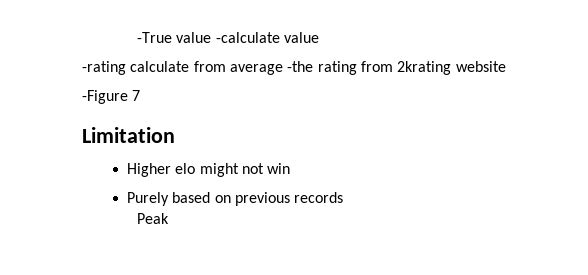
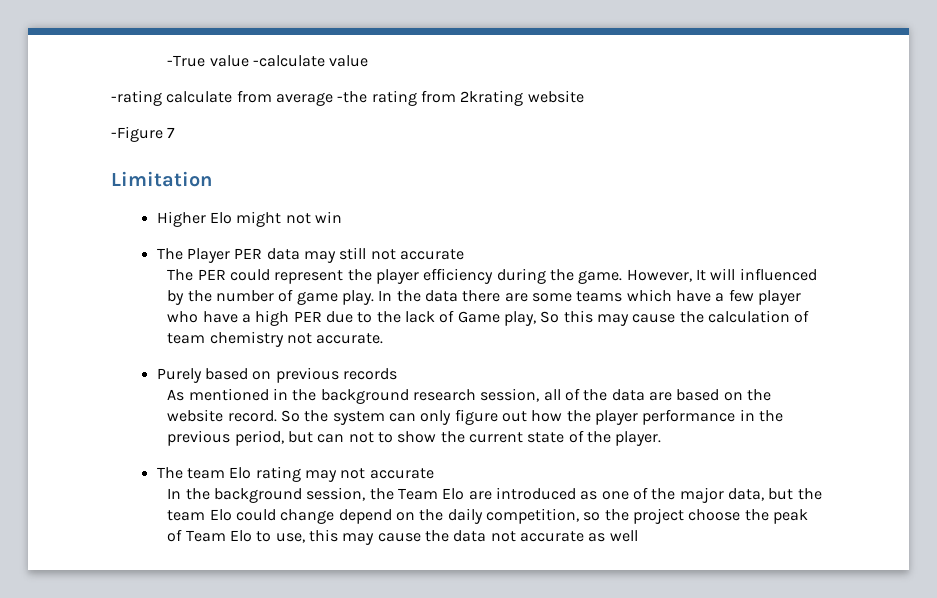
[175,163,196,174] elo -> [210,212,233,224] Elo
(291, 168) none -> [156,247,465,263] [167,268,817,284] [167,289,801,305] [167,310,810,326] [167,331,384,347] // The Player PER data may still not accurate // The PER could represent the player efficiency during the game. However, It will influenced by the number of game play. In the data there are some teams which have a few player who have a high PER due to the lack of Game play, So this may cause the calculation of team chemistry not accurate.
[137,213,170,224] Peak -> [167,388,771,404] [167,409,783,425] [167,430,662,446] [156,466,434,482] [167,487,822,503] [167,508,808,524] [167,529,638,545] As mentioned in the background research session, all of the data are based on the website record. So the system can only figure out how the player performance in the previous period, but can not to show the current state of the player. // The team Elo rating may not accurate // In the background session, the Team Elo are introduced as one of the major data, but the team Elo could change depend on the daily competition, so the project choose the peak of Team Elo to use, this may cause the data not accurate as well

